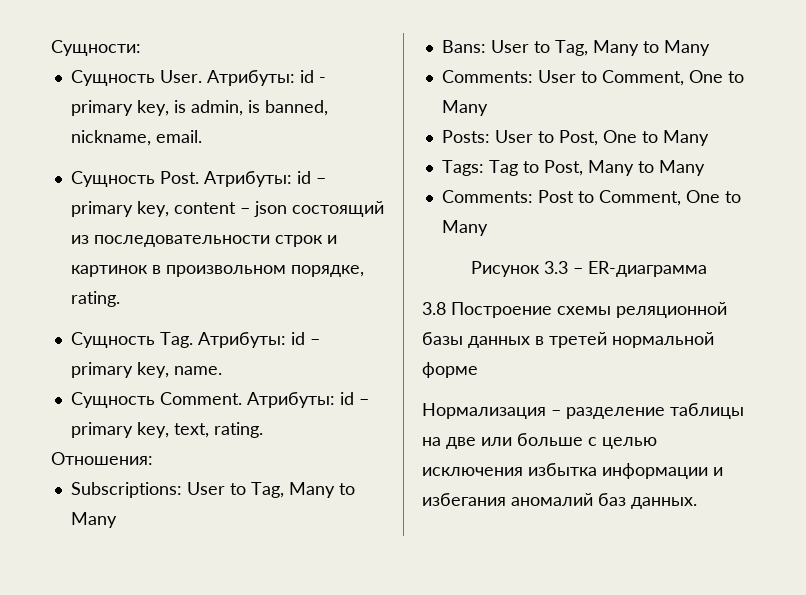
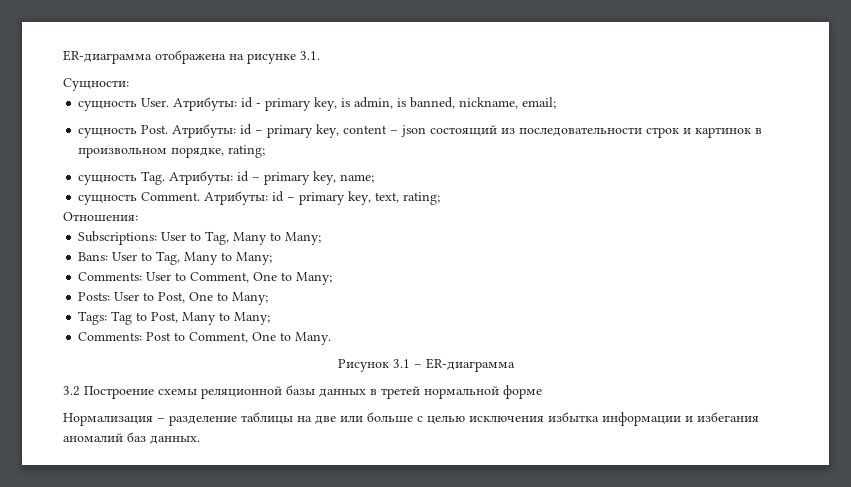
(51, 48) none -> [63,50,320,64] ER-диаграмма отображена на рисунке 3.1. //
[70,70,155,86] Сущность -> [78,100,138,111] сущность
[155,130,202,143] [70,171,155,187] email. // Сущность -> [522,97,557,109] [78,127,138,138] email; // сущность
[70,291,120,307] [70,332,155,348] rating. // Сущность -> [228,145,266,158] [78,174,138,185] rating; // сущность
[173,366,222,375] [70,392,155,408] name. // Сущность -> [340,174,375,183] [78,194,138,205] name; // сущность
[213,422,263,438] rating. -> [403,192,441,205] rating;
[70,512,117,528] Many -> [285,232,322,245] Many;
[663,40,710,56] Many -> [236,252,273,265] Many;
[441,100,488,116] Many -> [296,272,333,285] Many;
[662,130,709,146] Many -> [232,292,269,305] Many;
[658,160,705,176] Many -> [234,312,271,325] Many;
[441,220,488,236] Many -> [295,332,332,345] Many.
[543,261,568,274] 3.3 -> [392,359,410,368] 3.1
[422,302,446,315] 3.8 -> [63,386,80,396] 3.2

